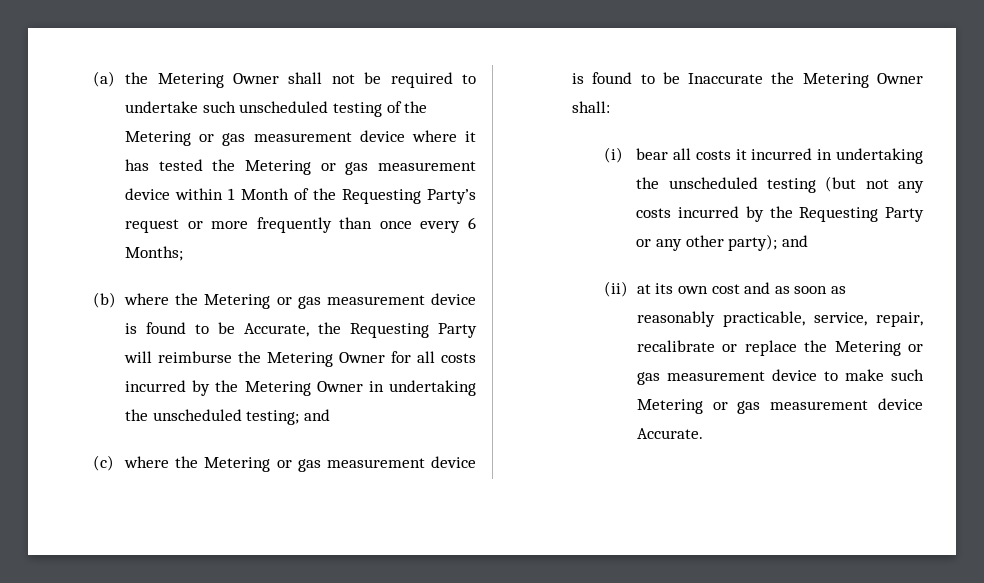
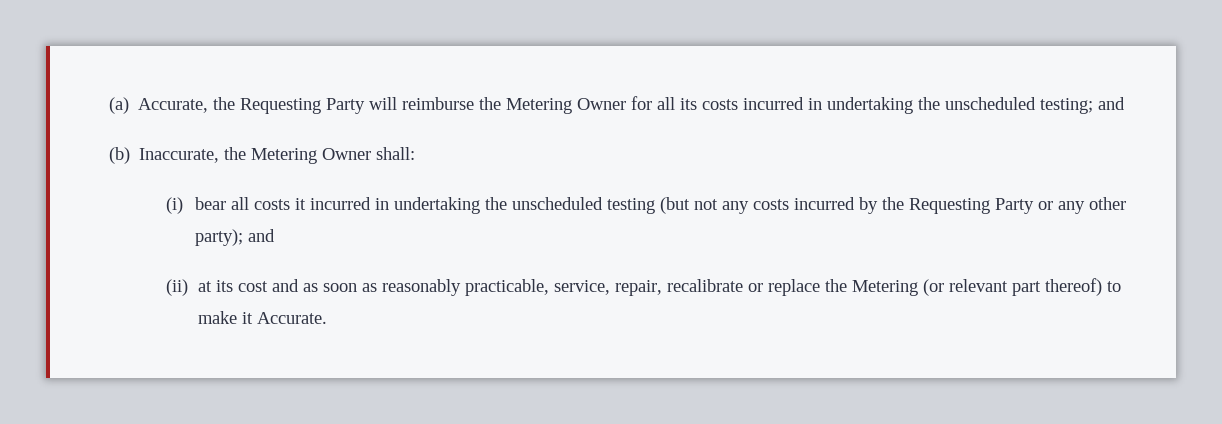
[125,72,476,88] [125,101,428,117] [125,130,476,146] [125,159,476,175] [125,188,476,204] [125,217,476,233] [125,246,184,261] [93,292,476,309] [125,322,236,334] the Metering Owner shall not be required to undertake such unscheduled testing of the Metering or gas measurement device where it has tested the Metering or gas measurement device within 1 Month of the Requesting Party’s request or more frequently than once every 6 Months; // (b) where the Metering or gas measurement device is found to be -> (129, 105) none
[440,353,476,363] [125,380,363,396] costs incurred by the Metering Owner -> [680,97,805,110] its costs incurred
[93,455,476,472] [572,72,764,84] (c) where the Metering or gas measurement device is found to be Inaccurate -> [108,147,220,164] (b) Inaccurate,
[677,286,708,294] own -> (233, 286) none
[908,344,923,352] [636,369,924,385] [636,398,923,414] or gas measurement device to make such Metering or gas measurement device -> [922,278,1121,296] [197,311,253,324] (or relevant part thereof) to make it

